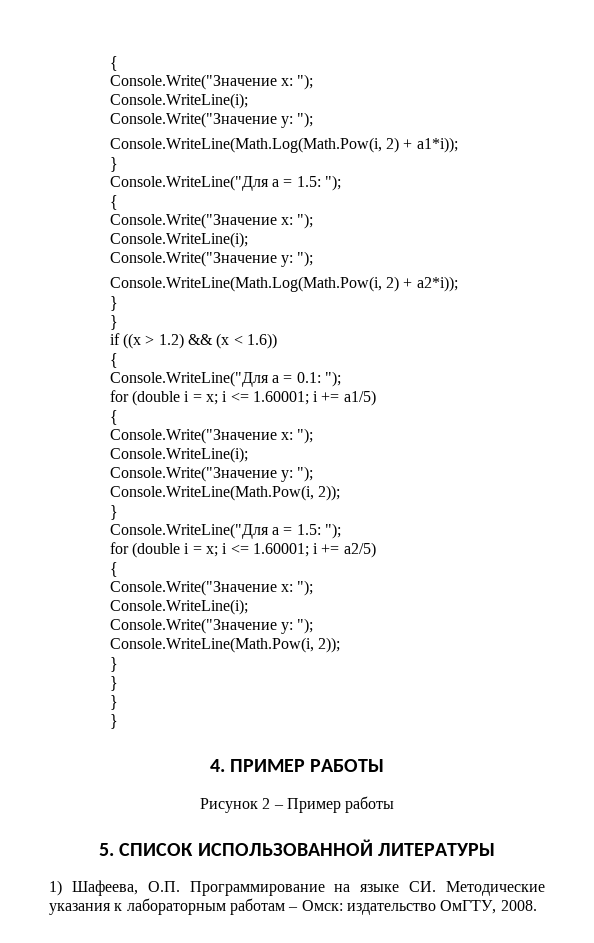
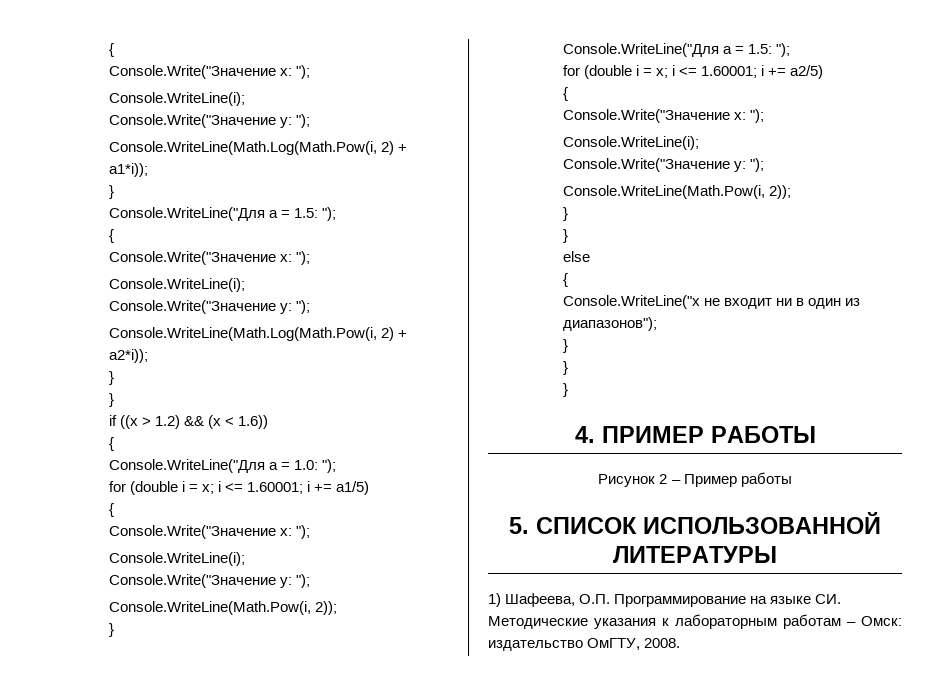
[296,372,321,383] 0.1: -> [293,460,318,470] 1.0:
(118, 683) none -> [562,251,590,262] [562,273,568,287] [562,295,861,309] [562,317,657,331] [562,339,568,353] // else // { // Console.WriteLine("x не входит ни в один из диапазонов"); // }

